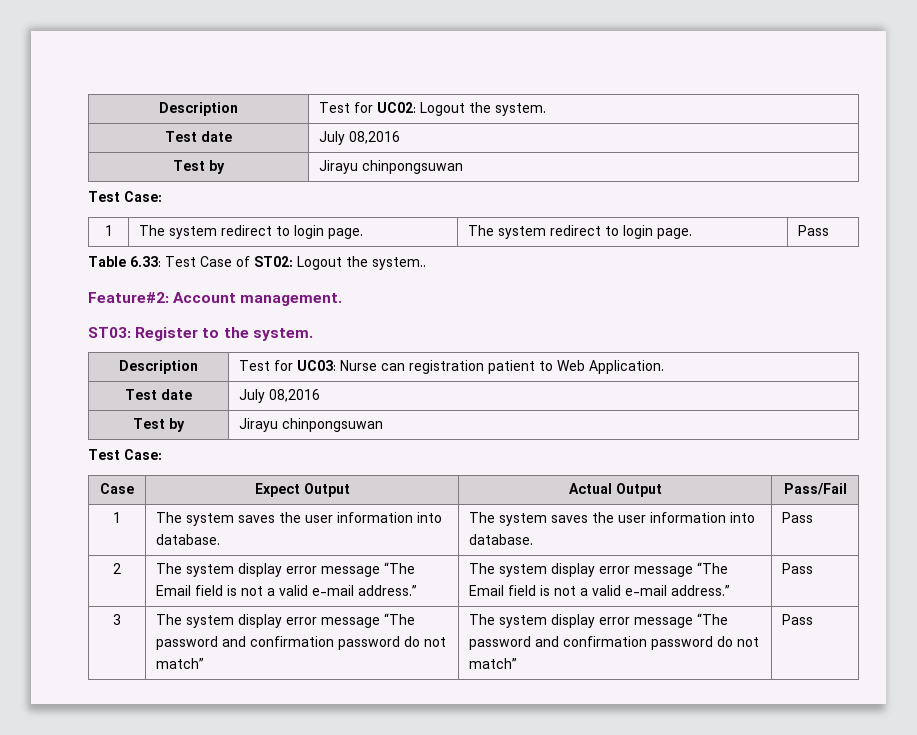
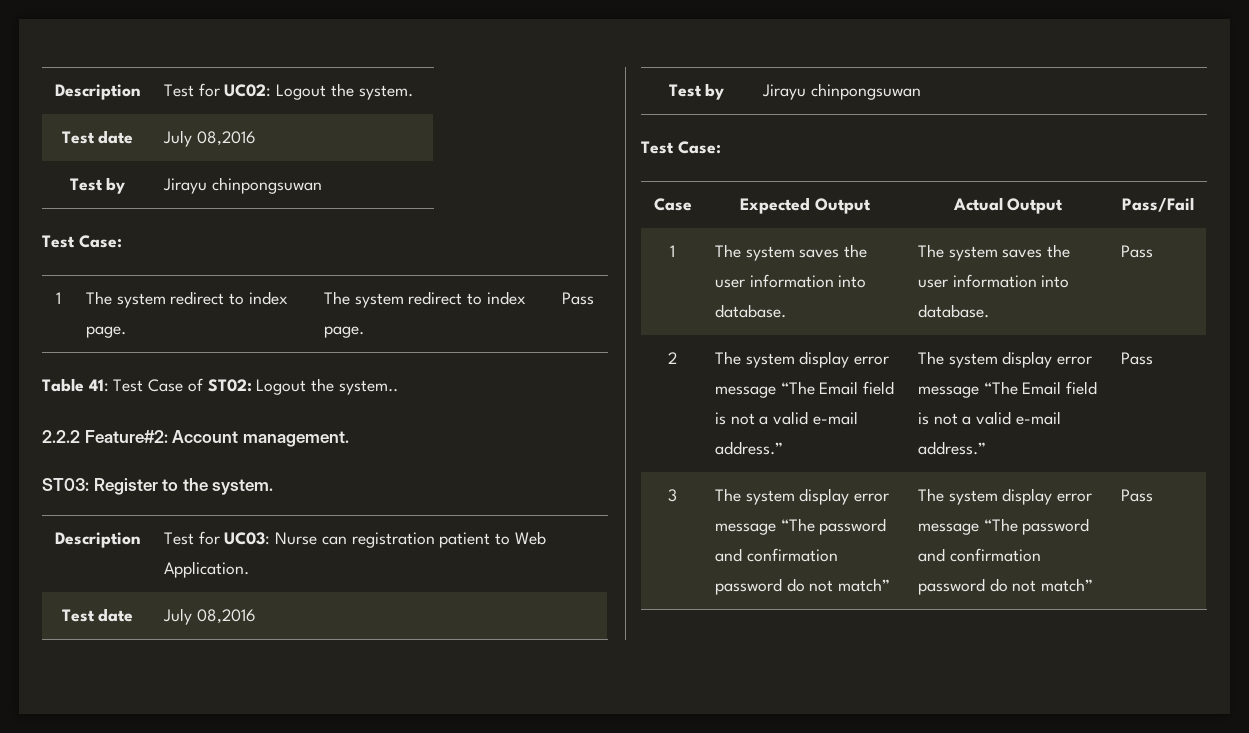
[294,225,325,239] login -> [248,291,288,305] index
[623,225,654,239] login -> [486,291,526,305] index
[130,256,161,267] 6.33: -> [88,379,109,392] 41:
(426, 263) none -> [42,430,80,443] 2.2.2
[254,483,300,497] Expect -> [740,197,811,214] Expected

